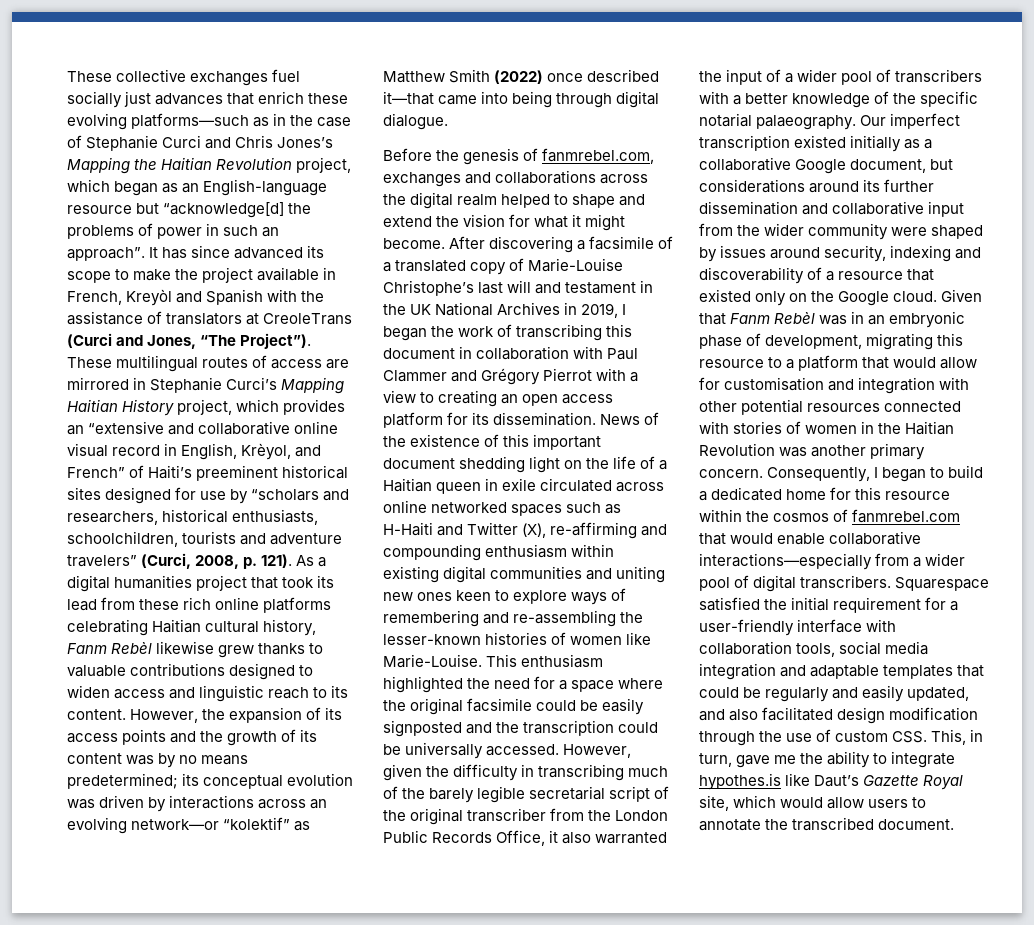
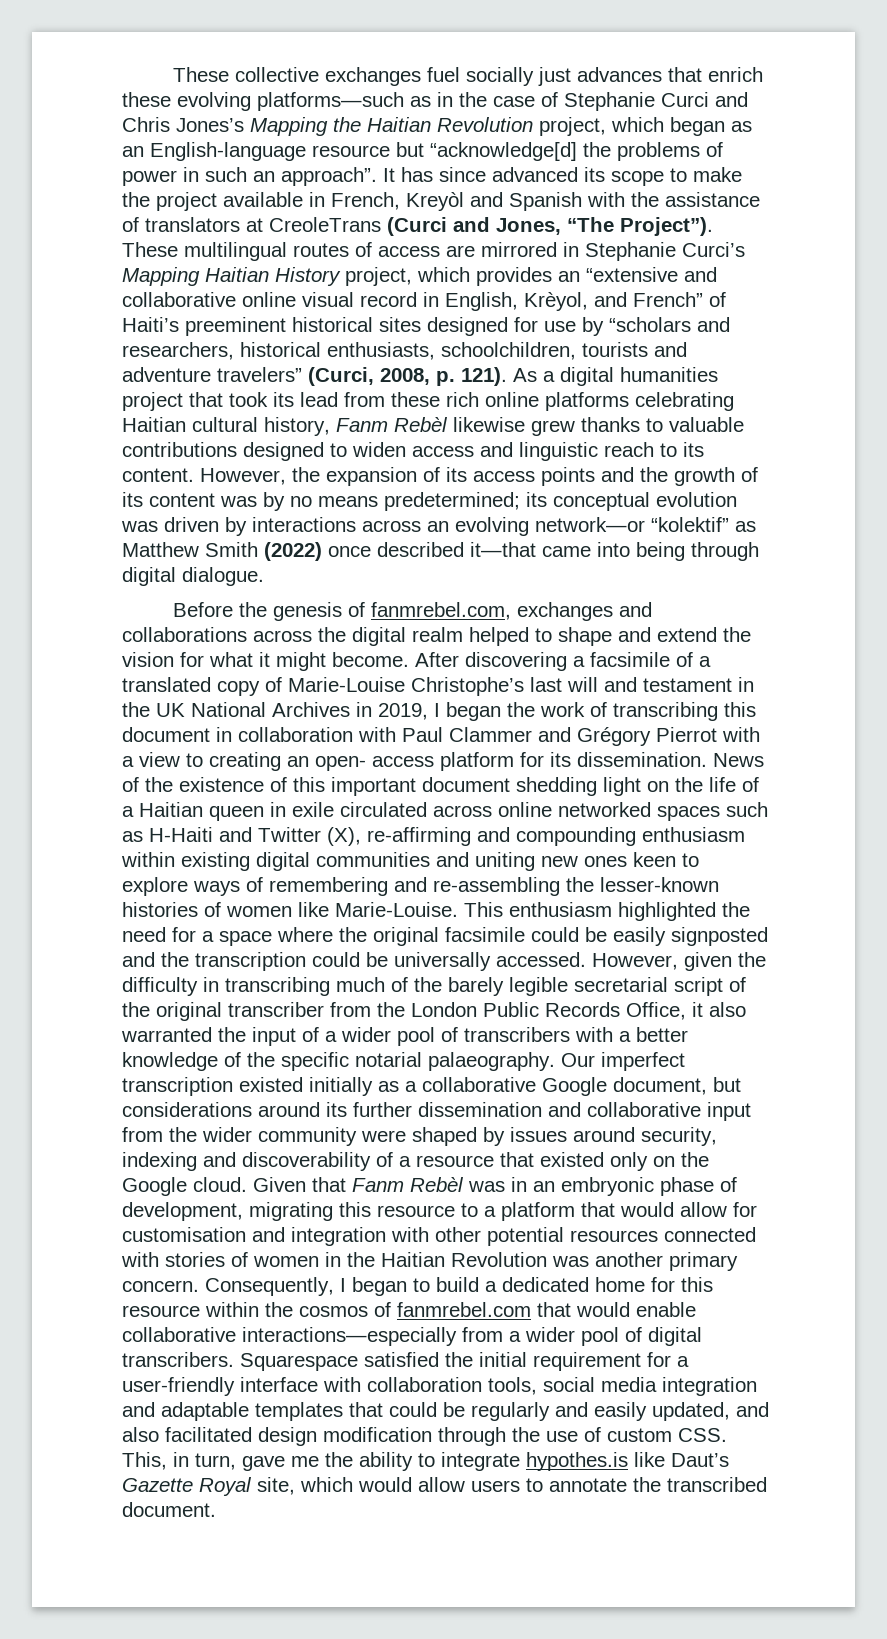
[522,394,559,406] open -> [315,756,366,771] open-

